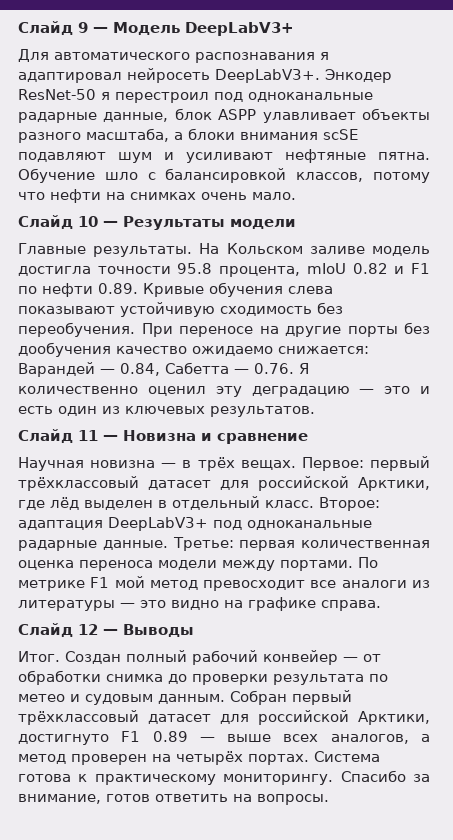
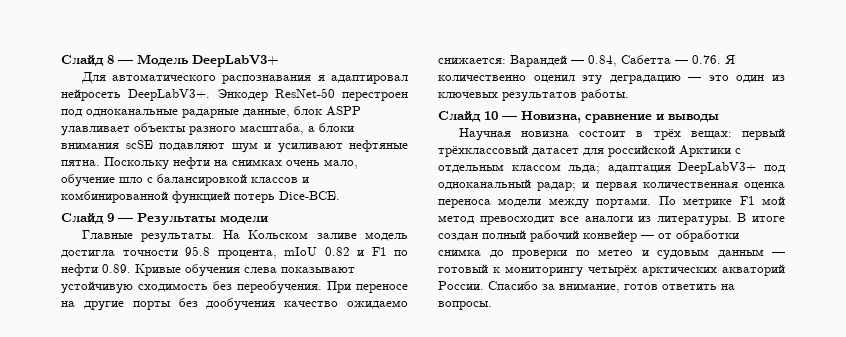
[18,21,88,35] Слайд 9 -> [61,55,114,66] Слайд 8
[101,92,209,103] я перестроил -> [342,92,408,101] перестроен
[18,168,430,183] [18,189,296,203] [18,215,98,229] Обучение шло с балансировкой классов, потому что нефти на снимках очень мало. // Слайд 10 -> [104,157,358,170] [61,174,309,187] [61,191,340,204] [61,213,114,224] Поскольку нефти на снимках очень мало, обучение шло с балансировкой классов и комбинированной функцией потерь Dice-BCE. // Слайд 9
[419,386,430,394] [18,406,53,414] и есть -> (729, 78) none
[210,406,315,417] [18,429,308,444] результатов. // Слайд 11 — Новизна и сравнение -> [502,89,629,102] [438,110,719,123] результатов работы. // Слайд 10 — Новизна, сравнение и выводы
[161,463,177,468] — -> [579,131,627,137] состоит
[240,456,430,471] [18,476,430,491] [18,496,380,511] [18,517,372,531] [18,537,234,551] вещах. Первое: первый трёхклассовый датасет для российской Арктики, где лёд выделен в отдельный класс. Второе: адаптация DeepLabV3+ под одноканальные радарные данные. Третье: -> [690,128,785,140] [438,145,741,157] [438,162,786,174] [438,179,590,191] вещах: первый трёхклассовый датасет для российской Арктики с отдельным классом льда; адаптация DeepLabV3+ под одноканальный радар; и
[18,597,381,611] [18,623,194,637] [18,651,121,664] литературы — это видно на графике справа. // Слайд 12 — Выводы // Итог. Создан -> [656,213,785,226] [438,233,478,241] литературы. В итоге создан
[273,674,364,685] результата -> (567, 254) none
[158,690,352,705] [18,710,430,725] [18,731,430,745] [18,751,380,765] [18,774,334,785] данным. Собран первый трёхклассовый датасет для российской Арктики, достигнуто F1 0.89 — выше всех аналогов, а метод проверен на четырёх портах. Система готова к практическому мониторингу. -> [717,249,785,258] [438,264,785,277] [438,281,484,290] данным — готовый к мониторингу четырёх арктических акваторий России.

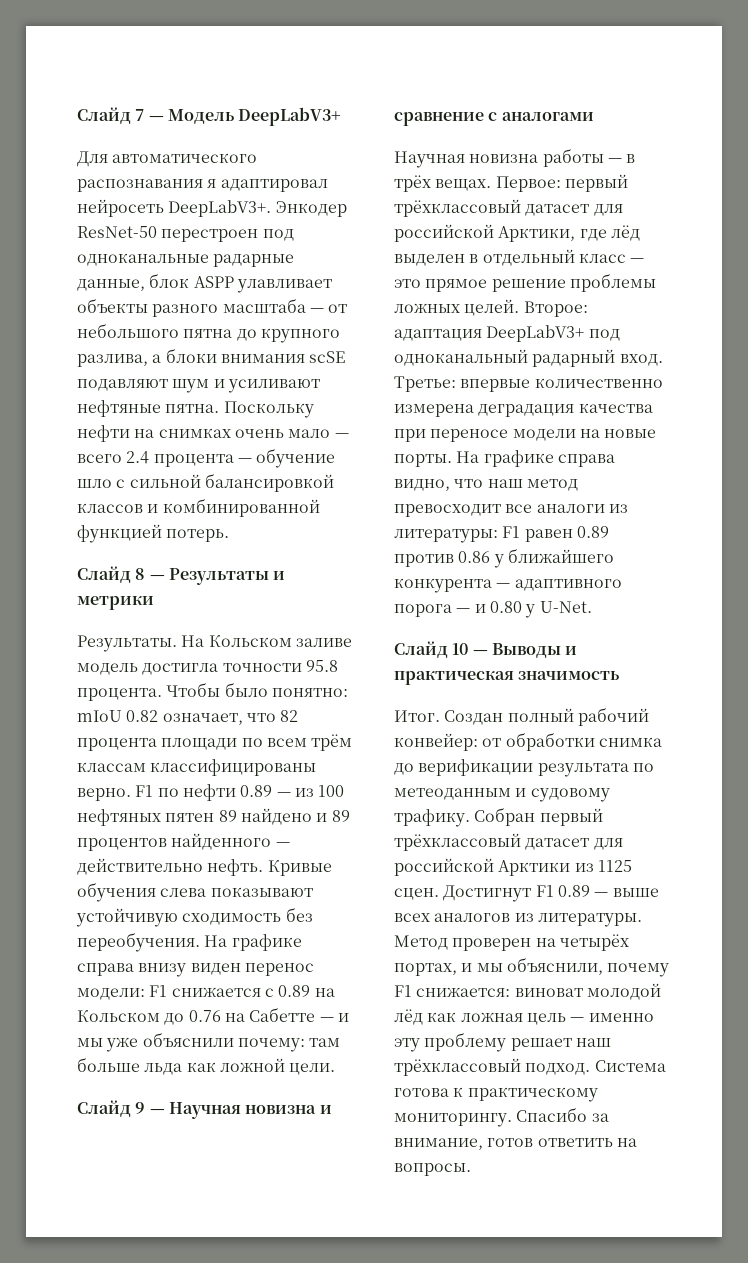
[61,55,114,66] Слайд 8 -> [77,107,145,124] Слайд 7
[240,123,304,135] масштаба, -> [222,298,348,313] [77,323,340,343] [77,354,148,367] масштаба — от небольшого пятна до крупного разлива,
[324,159,358,169] мало, -> [288,429,349,438] [77,451,252,467] мало — всего 2.4 процента —
(153, 180) none -> [129,474,201,488] сильной
[234,191,340,203] [61,213,114,224] потерь Dice-BCE. // Слайд 9 -> [166,529,230,542] [77,566,146,583] потерь. // Слайд 8
[220,215,268,224] [81,230,215,243] модели // Главные результаты. -> [273,571,286,580] [77,596,154,610] [77,635,177,652] и метрики // Результаты.
[217,247,408,259] [61,264,131,276] процента, mIoU 0.82 и F1 по нефти 0.89. -> [77,682,348,701] [77,710,299,725] [77,734,353,751] [77,759,317,776] [77,784,345,801] [77,808,350,826] [77,833,290,851] [77,858,264,876] процента. Чтобы было понятно: mIoU 0.82 означает, что 82 процента площади по всем трём классам классифицированы верно. F1 по нефти 0.89 — из 100 нефтяных пятен 89 найдено и 89 процентов найденного — действительно нефть.
[327,281,408,293] [61,298,408,311] [438,55,735,67] [438,75,785,85] [438,89,629,102] [438,110,719,123] [458,128,732,141] При переносе на другие порты без дообучения качество ожидаемо снижается: Варандей — 0.84, Сабетта — 0.76. Я количественно оценил эту деградацию — это один из ключевых результатов работы. // Слайд 10 — Новизна, сравнение и выводы // Научная новизна состоит в трёх вещах: -> [204,934,302,951] [77,963,314,977] [77,985,335,1000] [77,1007,349,1025] [77,1032,341,1052] [77,1057,336,1075] [77,1100,332,1119] [394,112,594,126] [394,148,636,168] [394,174,628,192] [394,199,623,217] [394,224,640,242] [394,249,645,266] [394,273,656,292] [394,299,588,317] [394,325,620,342] [394,349,663,367] [394,376,663,392] [394,403,653,417] [394,429,657,442] [394,450,615,467] [394,479,578,491] [394,504,628,517] [394,526,609,543] [394,548,614,568] [394,578,622,593] [394,601,592,618] [394,641,578,658] [394,671,620,685] [394,707,649,726] [394,732,662,751] [394,759,654,777] [394,788,610,802] [394,807,536,827] На графике справа внизу виден перенос модели: F1 снижается с 0.89 на Кольском до 0.76 на Сабетте — и мы уже объяснили почему: там больше льда как ложной цели. // Слайд 9 — Научная новизна и сравнение с аналогами // Научная новизна работы — в трёх вещах. Первое: первый трёхклассовый датасет для российской Арктики, где лёд выделен в отдельный класс — это прямое решение проблемы ложных целей. Второе: адаптация DeepLabV3+ под одноканальный радарный вход. Третье: впервые количественно измерена деградация качества при переносе модели на новые порты. На графике справа видно, что наш метод превосходит все аналоги из литературы: F1 равен 0.89 против 0.86 у ближайшего конкурента — адаптивного порога — и 0.80 у U-Net. // Слайд 10 — Выводы и практическая значимость // Итог. Создан полный рабочий конвейер: от обработки снимка до верификации результата по метеоданным и судовому трафику. Собран
[735,148,741,154] [438,162,786,174] [438,179,785,191] [438,196,785,209] [438,213,785,226] [438,230,739,242] [438,249,785,260] [438,264,785,277] [438,281,484,290] с отдельным классом льда; адаптация DeepLabV3+ под одноканальный радар; и первая количественная оценка переноса модели между портами. По метрике F1 мой метод превосходит все аналоги из литературы. В итоге создан полный рабочий конвейер — от обработки снимка до проверки по метео и судовым данным — готовый к мониторингу четырёх арктических акваторий России. -> [574,860,632,872] [394,885,659,902] [394,913,642,927] [394,934,629,951] [394,957,670,977] [394,983,661,1000] [394,1009,654,1025] [394,1032,611,1052] [394,1058,666,1076] [394,1087,598,1102] [394,1113,512,1127] из 1125 сцен. Достигнут F1 0.89 — выше всех аналогов из литературы. Метод проверен на четырёх портах, и мы объяснили, почему F1 снижается: виноват молодой лёд как ложная цель — именно эту проблему решает наш трёхклассовый подход. Система готова к практическому мониторингу.

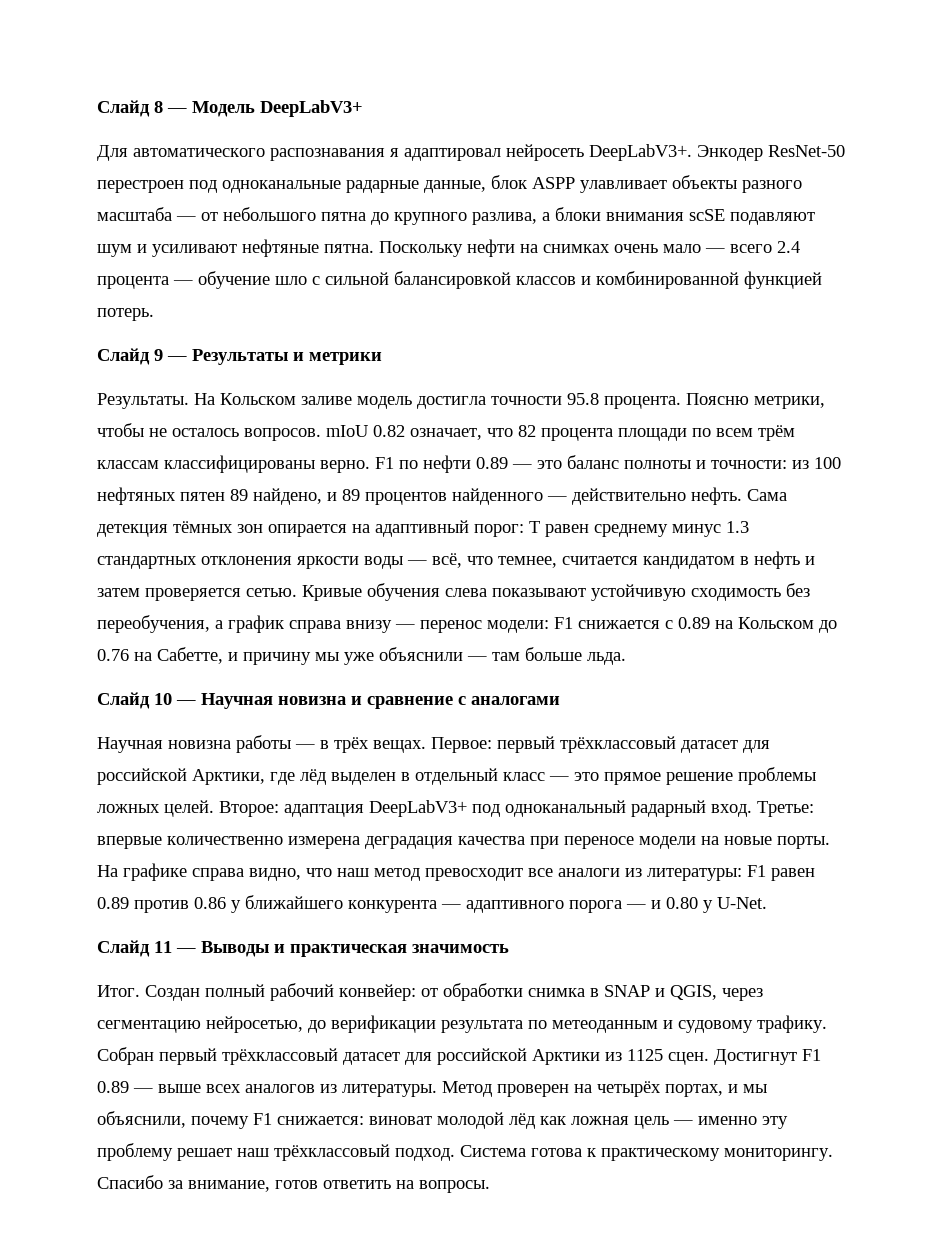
[77,107,145,124] Слайд 7 -> [97,100,163,117] Слайд 8
[135,568,146,580] 8 -> [154,349,163,361] 9
[166,682,348,697] Чтобы было понятно: -> [686,393,825,409] [97,423,321,441] Поясню метрики, чтобы не осталось вопросов.
(291, 794) none -> [537,455,787,469] это баланс полноты и точности:
[240,808,312,825] найдено -> [253,488,322,505] найдено,
(264, 867) none -> [747,489,787,501] [97,520,749,537] [97,551,815,569] [97,588,297,601] Сама детекция тёмных зон опирается на адаптивный порог: T равен среднему минус 1.3 стандартных отклонения яркости воды — всё, что темнее, считается кандидатом в нефть и затем проверяется сетью.
[77,932,302,952] переобучения. На графике -> [97,615,284,633] переобучения, а график
[190,963,241,975] виден -> [395,624,415,629] —
[249,1007,349,1022] Сабетте — и -> [157,647,311,665] Сабетте, и причину
[237,1038,305,1052] почему: -> [467,656,487,661] —
[144,1058,336,1075] [77,1100,146,1117] льда как ложной цели. // Слайд 9 -> [587,652,626,665] [97,692,172,709] льда. // Слайд 10
[452,643,469,655] 10 -> [154,941,172,953] 11
(662, 742) none -> [590,985,763,1001] [97,1016,303,1033] в SNAP и QGIS, через сегментацию нейросетью,

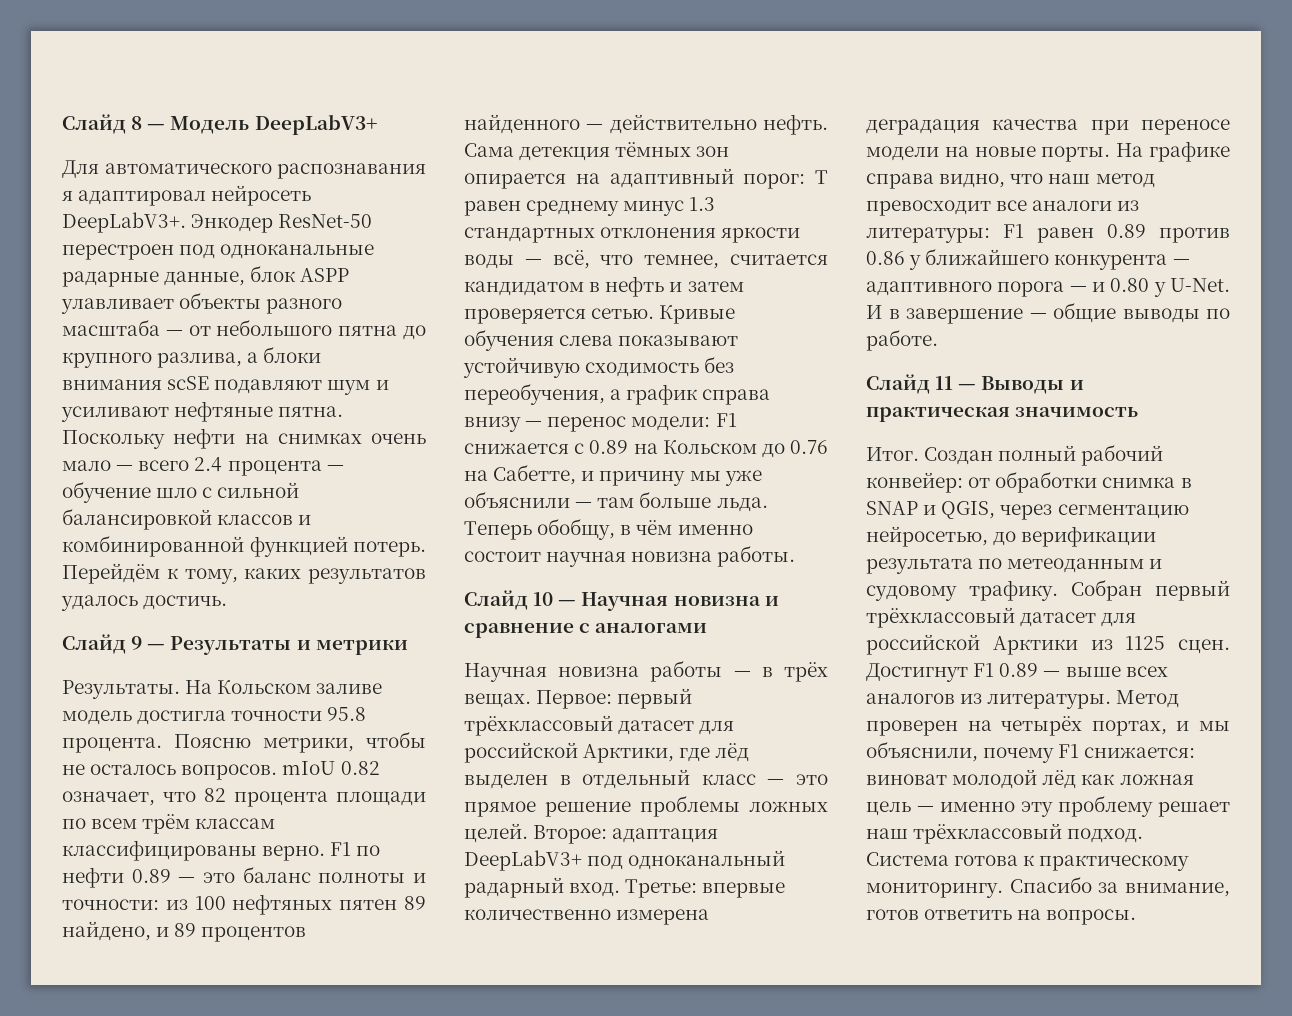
(154, 314) none -> [62,563,426,584] [61,595,228,611] Перейдём к тому, каких результатов удалось достичь.
(626, 658) none -> [464,518,753,540] [464,545,796,567] Теперь обобщу, в чём именно состоит научная новизна работы.
(767, 903) none -> [866,302,1230,324] [866,329,938,351] И в завершение — общие выводы по работе.

